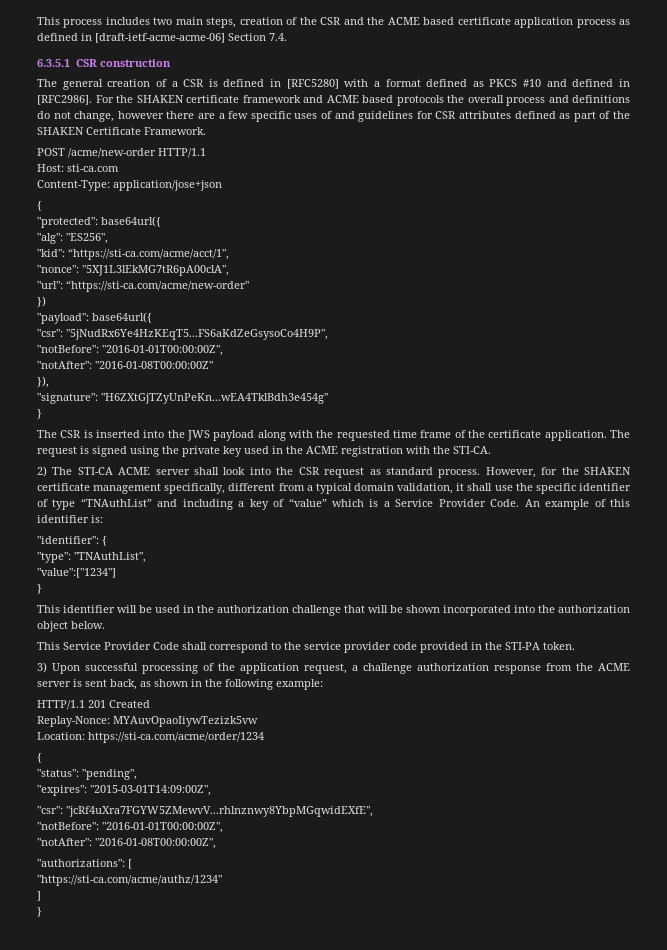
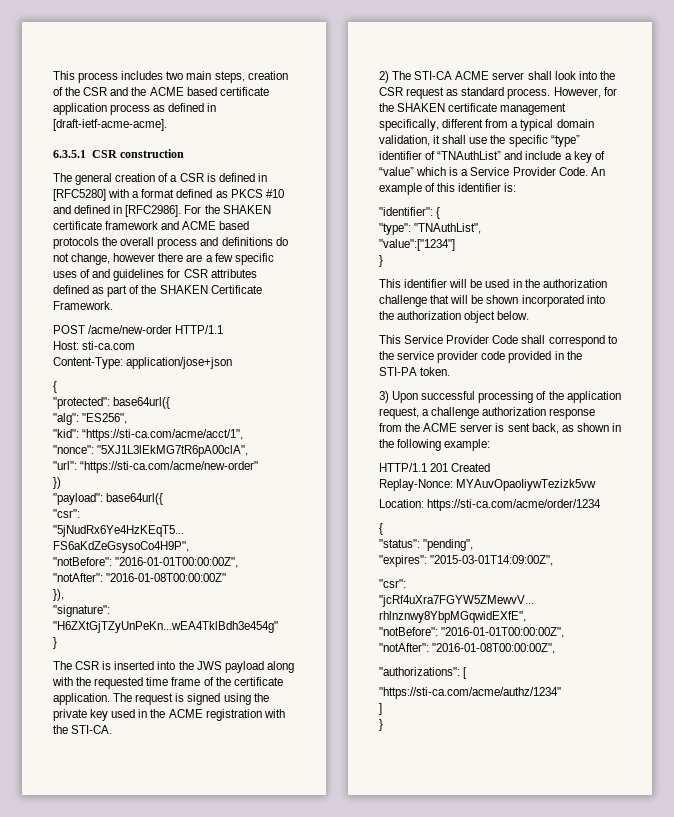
[95,33,287,43] [draft-ietf-acme-acme-06] Section 7.4. -> [53,119,167,131] [draft-ietf-acme-acme].
(576, 488) none -> [550,135,580,147] “type”
[52,499,76,510] type -> (436, 155) none
[182,499,233,510] including -> [525,151,562,160] include

